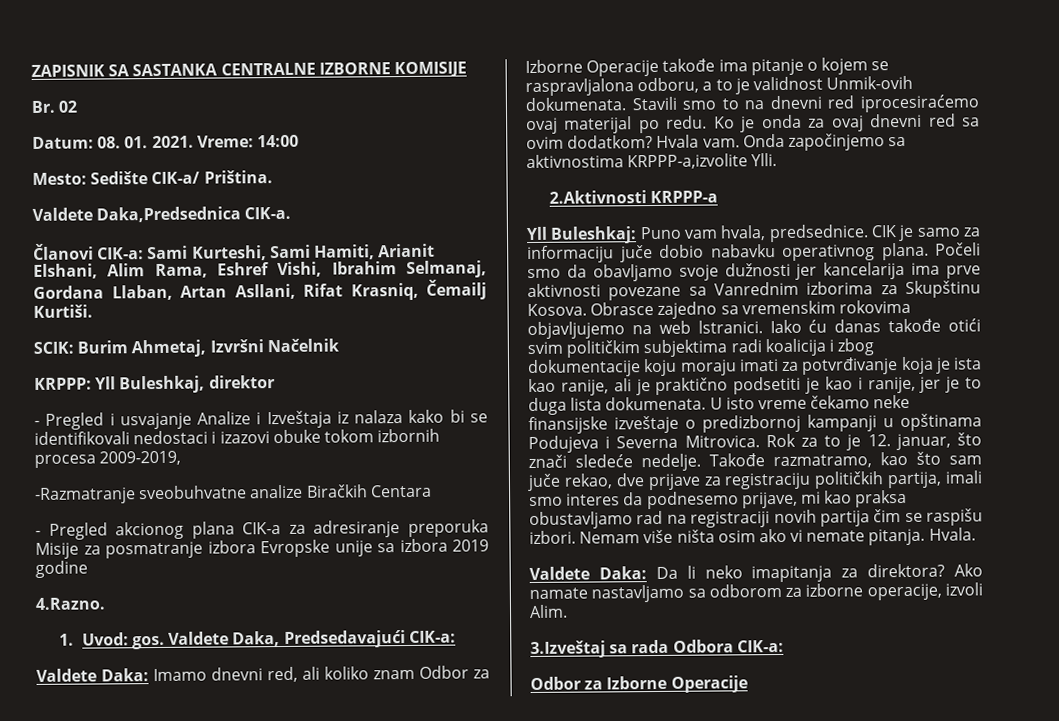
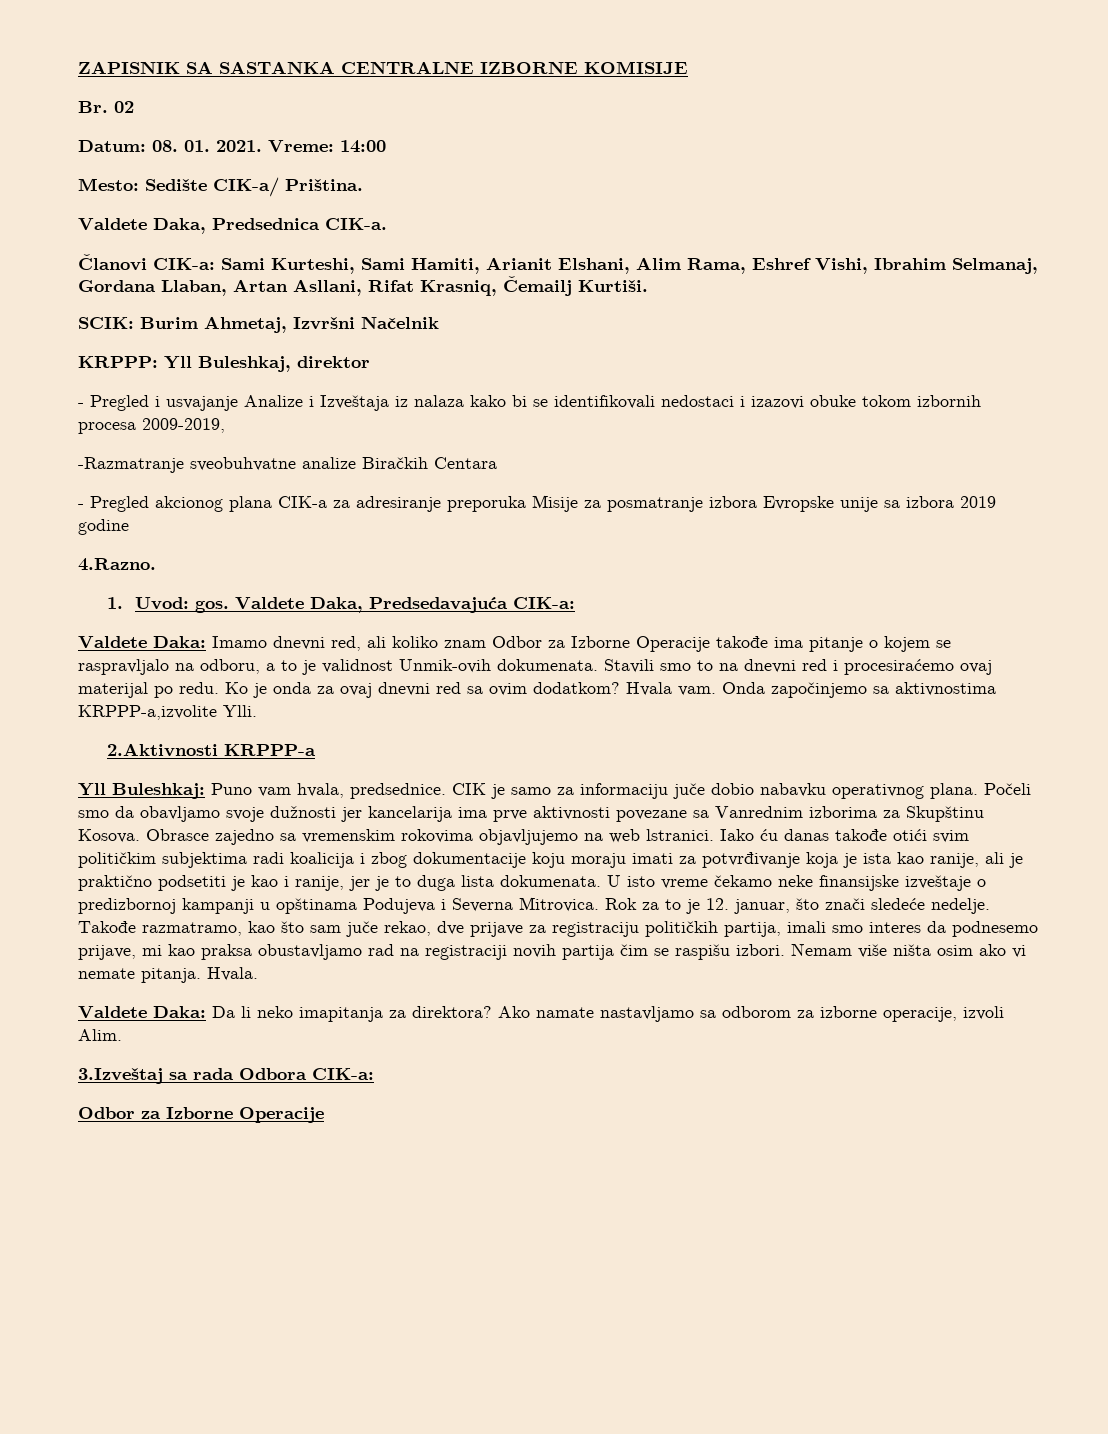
[96,206,242,223] Daka,Predsednica -> [153,218,320,234] Daka, Predsednica
[283,630,406,648] Predsedavajući -> [369,597,509,613] Predsedavajuća
[525,78,634,97] raspravljalona -> [78,659,194,675] raspravljalo na
[859,94,980,113] iprocesiraćemo -> [833,659,954,675] i procesiraćemo

